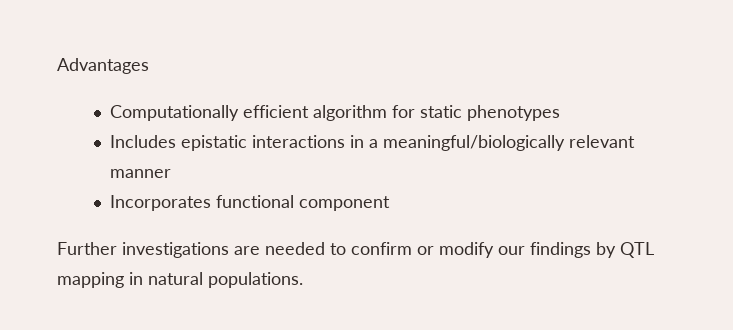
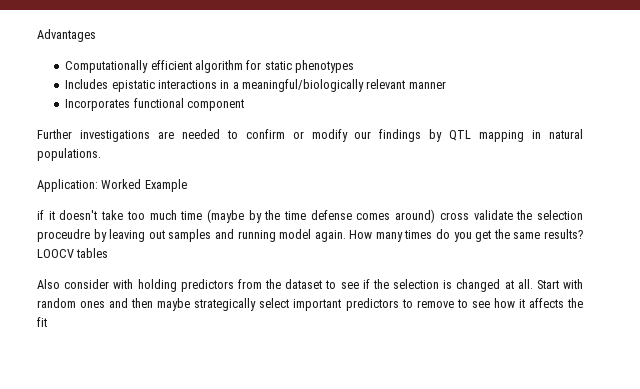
(303, 280) none -> [37,179,187,192] [37,209,583,223] [37,229,583,242] [37,248,109,258] [37,279,584,292] [37,298,583,311] [37,317,47,327] // Application: Worked Example // if it doesn't take too much time (maybe by the time defense comes around) cross validate the selection proceudre by leaving out samples and running model again. How many times do you get the same results? LOOCV tables // Also consider with holding predictors from the dataset to see if the selection is changed at all. Start with random ones and then maybe strategically select important predictors to remove to see how it affects the fit

